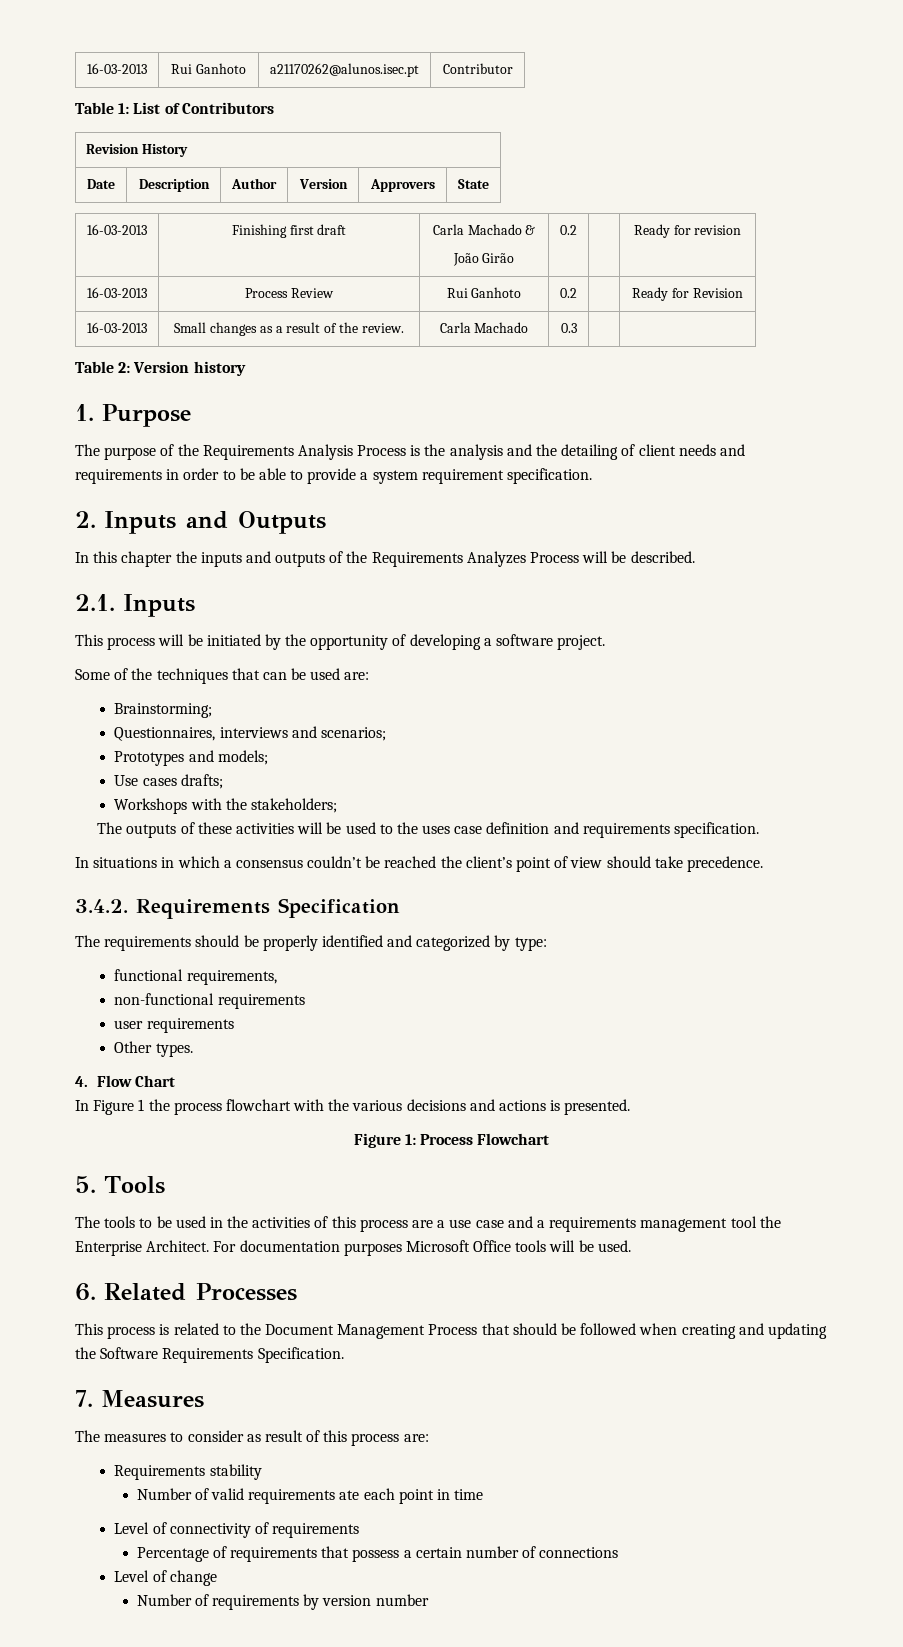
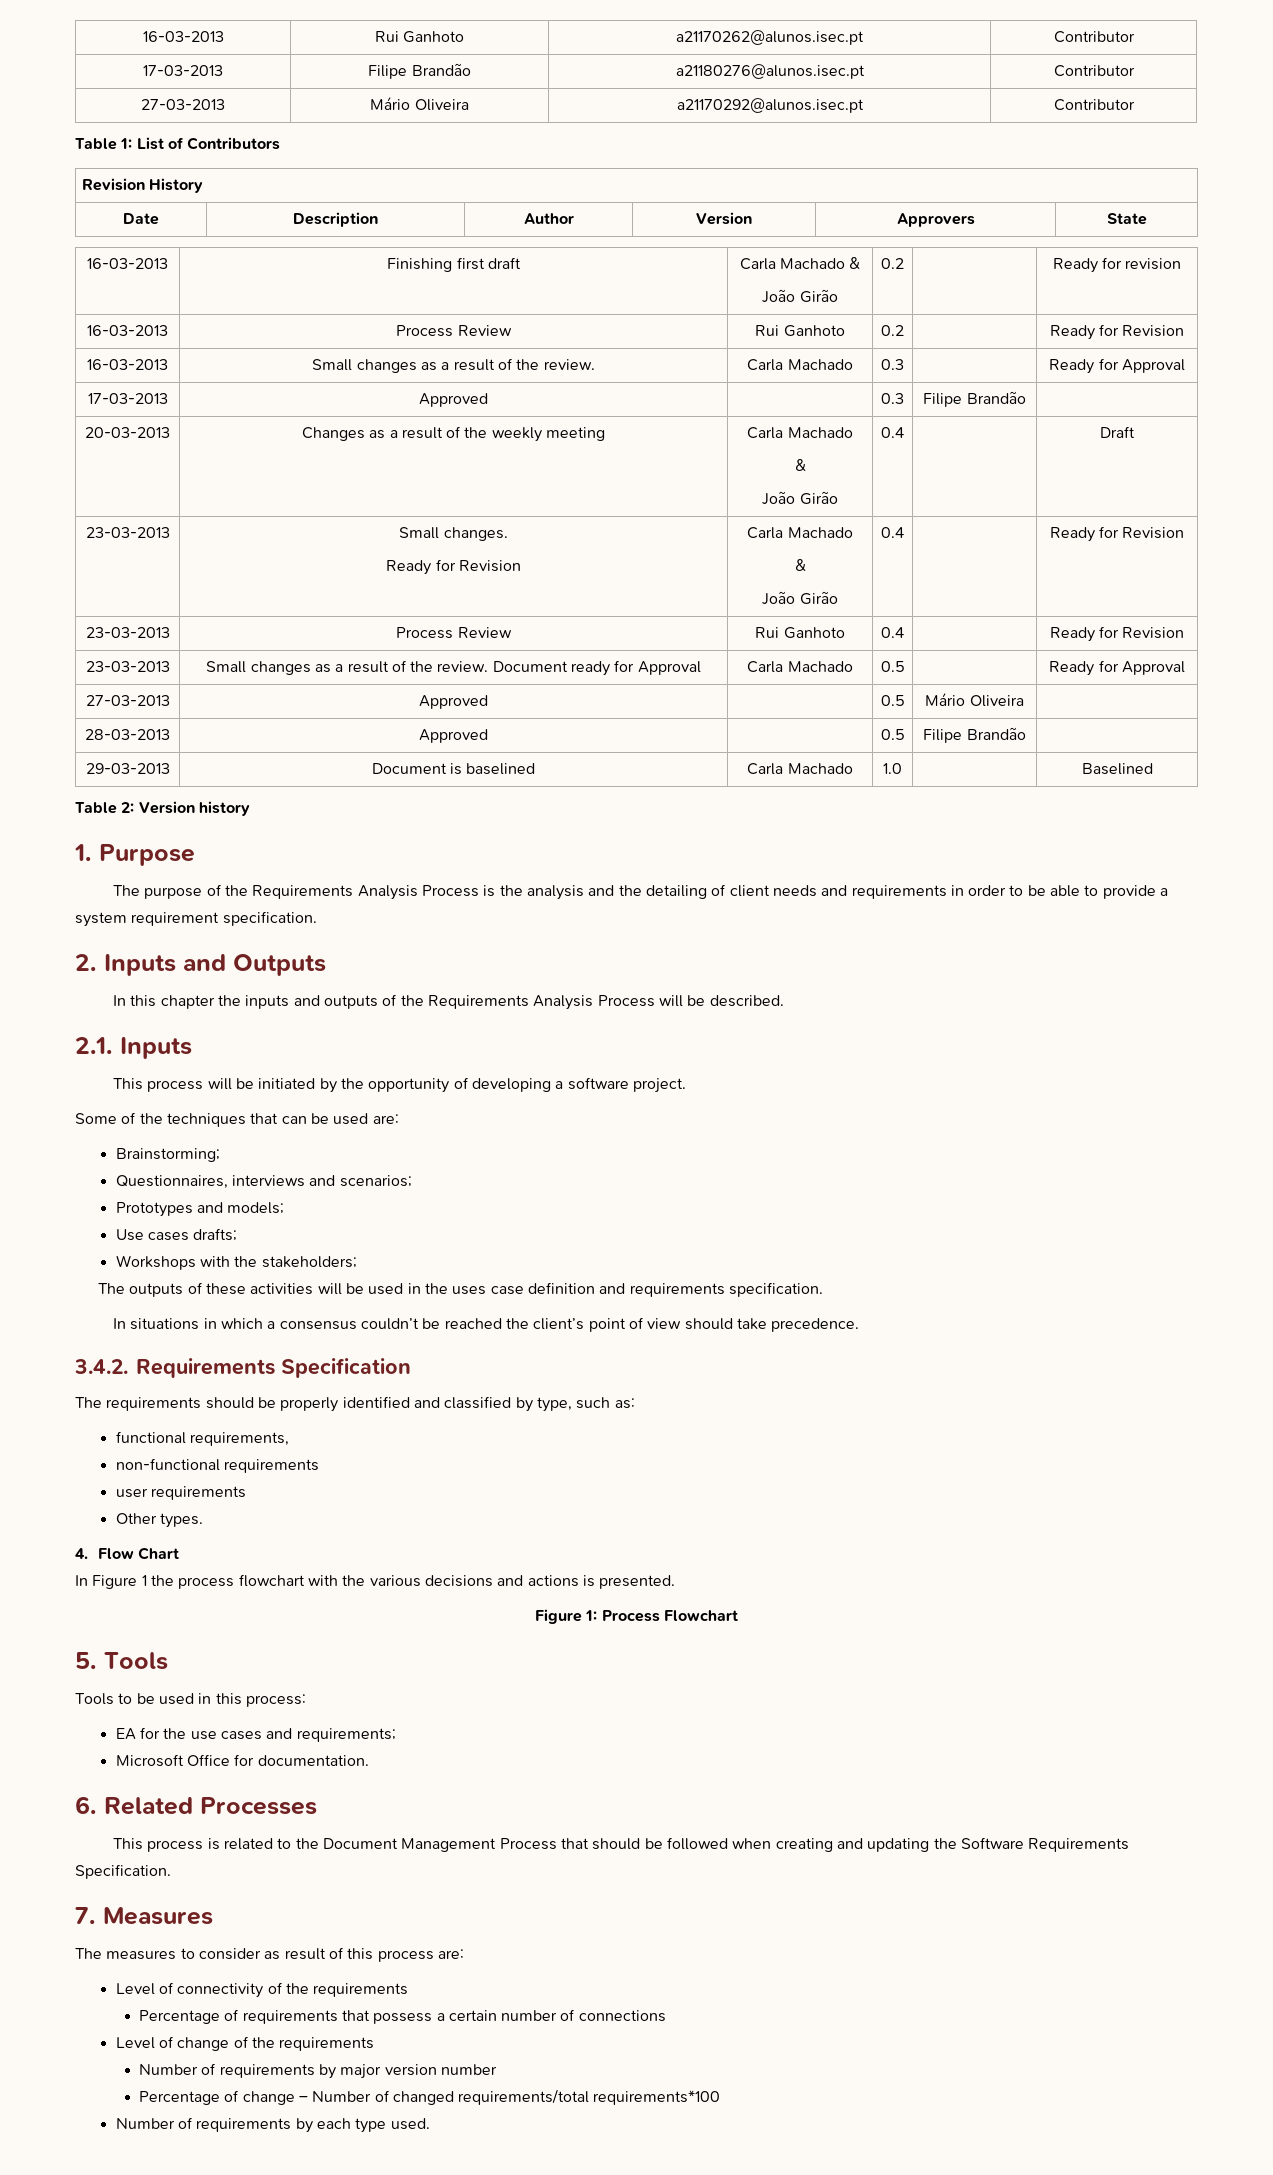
(513, 68) none -> [143,65,223,76] [368,63,471,79] [675,64,865,79] [1053,65,1135,77] [141,99,225,110] [370,97,469,111] [676,98,864,113] [1053,99,1135,111] // 17-03-2013 | Filipe Brandão | a21180276@alunos.isec.pt | Contributor // 27-03-2013 | Mário Oliveira | a21170292@alunos.isec.pt | Contributor
(577, 328) none -> [1049,358,1185,374] [87,393,168,404] [419,393,488,407] [881,393,904,404] [923,391,1026,407] [85,427,170,438] [301,426,606,442] [747,427,853,439] [794,459,806,471] [762,491,838,505] [881,427,904,438] [1100,426,1135,438] [85,527,170,538] [399,527,508,541] [386,559,521,575] [747,527,853,539] [794,559,806,571] [762,591,838,605] [881,527,904,538] [1049,526,1185,542] [85,627,170,638] [396,627,512,639] [755,627,845,639] [881,627,904,638] [1049,626,1185,642] [85,661,170,672] [206,660,701,676] [747,661,853,673] [880,661,905,672] [1049,660,1185,676] [85,695,170,706] [419,695,488,709] [880,695,905,706] [925,693,1024,707] [85,729,170,740] [419,729,488,743] [880,729,905,740] [923,727,1026,743] [85,763,170,774] [371,763,536,775] [747,763,853,775] [883,763,902,774] [1081,763,1153,775] Ready for Approval // 17-03-2013 | Approved | | 0.3 | Filipe Brandão | // 20-03-2013 | Changes as a result of the weekly meeting | Carla Machado // & // João Girão | 0.4 | | Draft // 23-03-2013 | Small changes. // Ready for Revision | Carla Machado // & // João Girão | 0.4 | | Ready for Revision // 23-03-2013 | Process Review | Rui Ganhoto | 0.4 | | Ready for Revision // 23-03-2013 | Small changes as a result of the review. Document ready for Approval | Carla Machado | 0.5 | | Ready for Approval // 27-03-2013 | Approved | | 0.5 | Mário Oliveira | // 28-03-2013 | Approved | | 0.5 | Filipe Brandão | // 29-03-2013 | Document is baselined | Carla Machado | 1.0 | | Baselined
[466,551,526,567] Analyzes -> [533,995,594,1010] Analysis
[379,824,393,834] to -> [407,1283,421,1294] in
[416,935,547,951] categorized by type: -> [444,1396,635,1412] classified by type, such as:
[75,1216,136,1228] The tools -> [75,1693,114,1705] Tools
[227,1216,781,1232] [75,1240,631,1256] the activities of this process are a use case and a requirements management tool the Enterprise Architect. For documentation purposes Microsoft Office tools will be used. -> [215,1693,306,1707] [115,1727,396,1742] [115,1754,369,1767] this process: // EA for the use cases and requirements; // Microsoft Office for documentation.
[114,1464,262,1480] [136,1488,484,1504] // Requirements stability // Number of valid requirements ate each point in time -> (464, 1954) none
(269, 1528) none -> [286,1983,310,1994] the
[136,1594,320,1610] // Number of requirements by -> [233,2036,375,2051] [138,2063,382,2079] of the requirements // Number of requirements by major
(429, 1600) none -> [138,2089,721,2105] [115,2117,430,2133] // Percentage of change – Number of changed requirements/total requirements*100 // Number of requirements by each type used.

